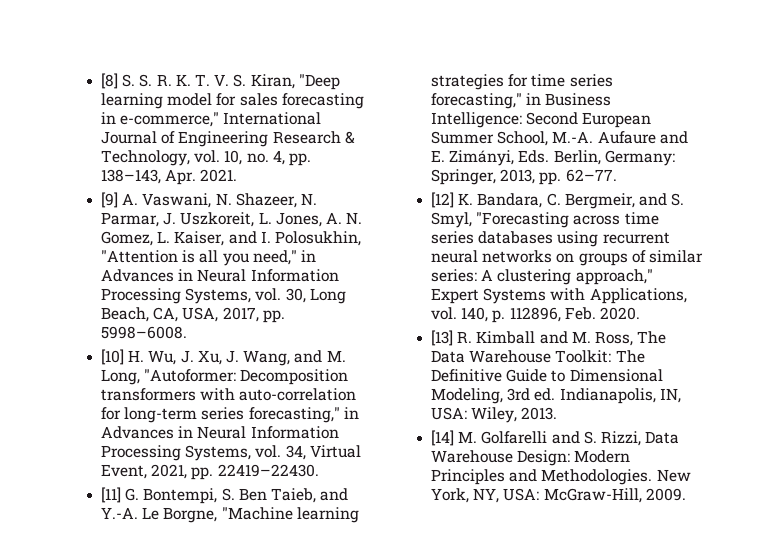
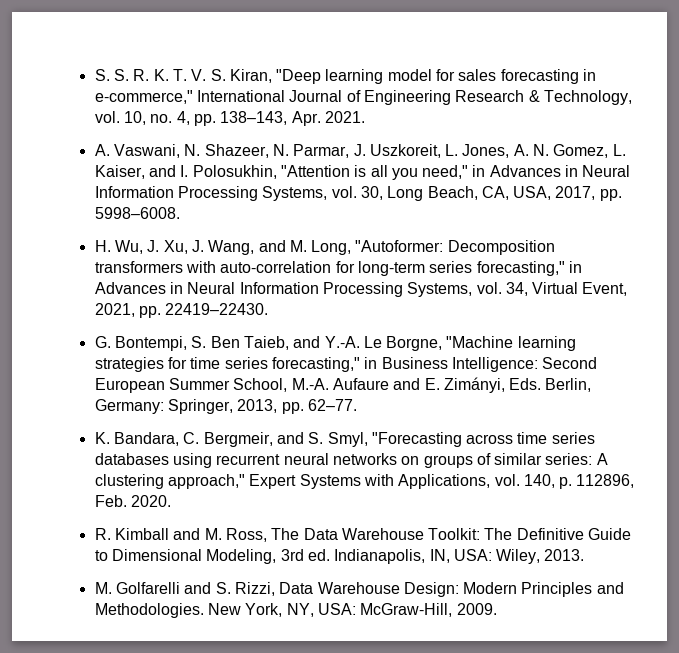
[101,73,119,89] [8] -> (94, 75) none
[101,192,119,208] [9] -> (365, 117) none
[101,349,125,365] [10] -> (180, 213) none
[101,487,122,503] [11] -> (269, 309) none
[431,192,455,208] [12] -> (357, 405) none
[431,330,454,346] [13] -> (171, 501) none
[431,430,455,446] [14] -> (585, 555) none

